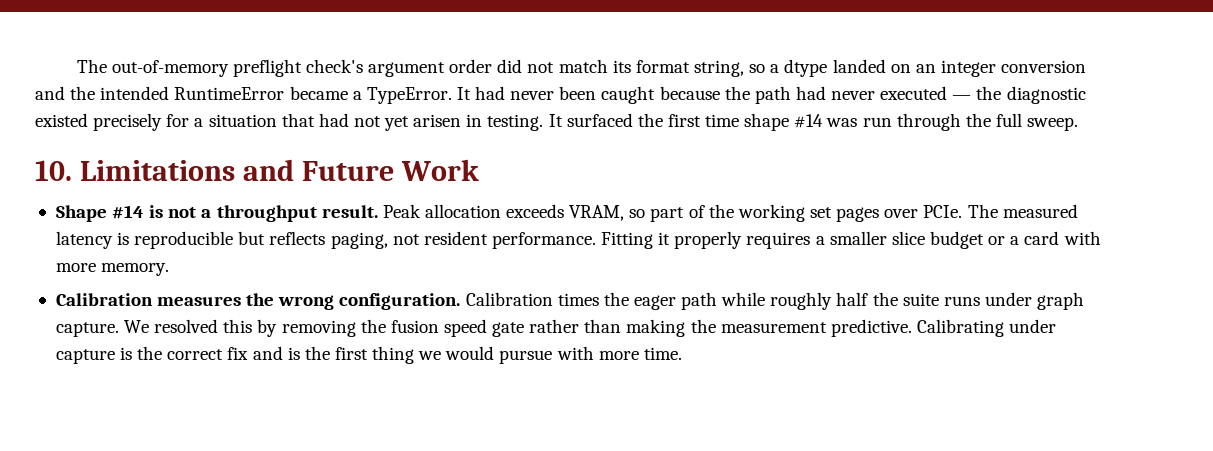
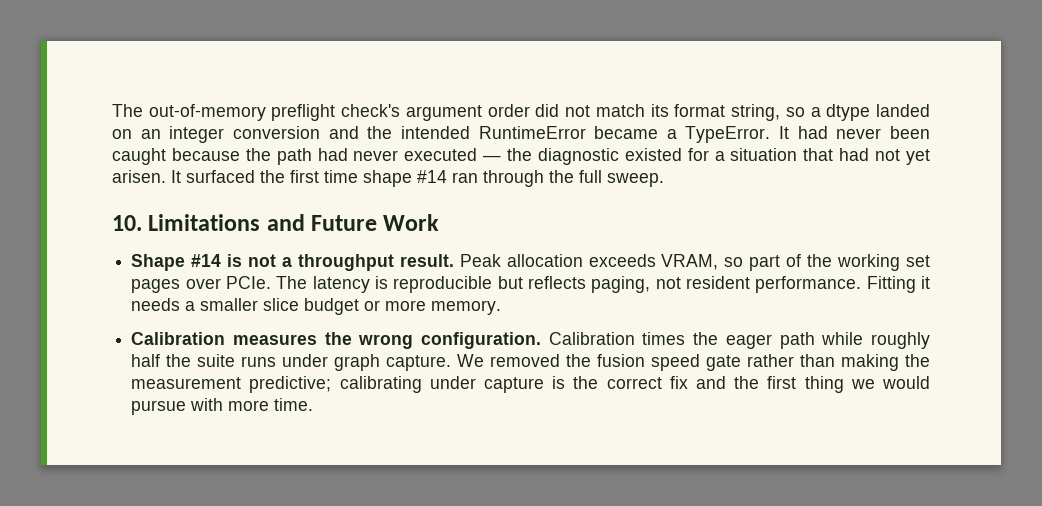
[93,113,163,131] precisely -> (682, 154) none
[413,114,544,131] arisen in testing. -> [112,170,166,183] arisen.
[826,117,892,127] was run -> [452,172,478,183] ran
[1002,204,1078,218] measured -> (308, 282) none
[674,231,811,249] properly requires -> [131,298,181,311] needs
[1010,231,1101,245] a card with -> (381, 305) none
[154,319,356,337] resolved this by removing -> [490,354,561,367] removed
[830,319,1004,337] predictive. Calibrating -> [249,376,422,393] predictive; calibrating
[287,347,300,360] is -> (727, 382) none

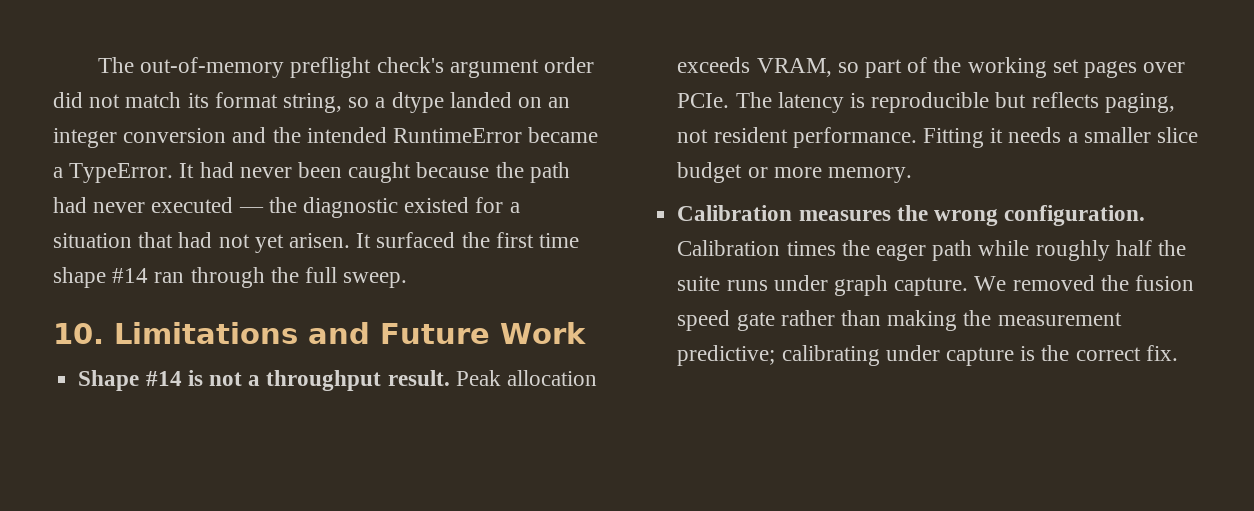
[669,376,930,393] [131,398,314,415] fix and the first thing we would pursue with more time. -> [1145,345,1178,361] fix.

